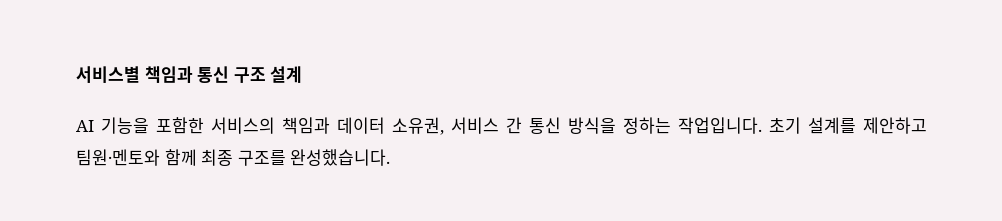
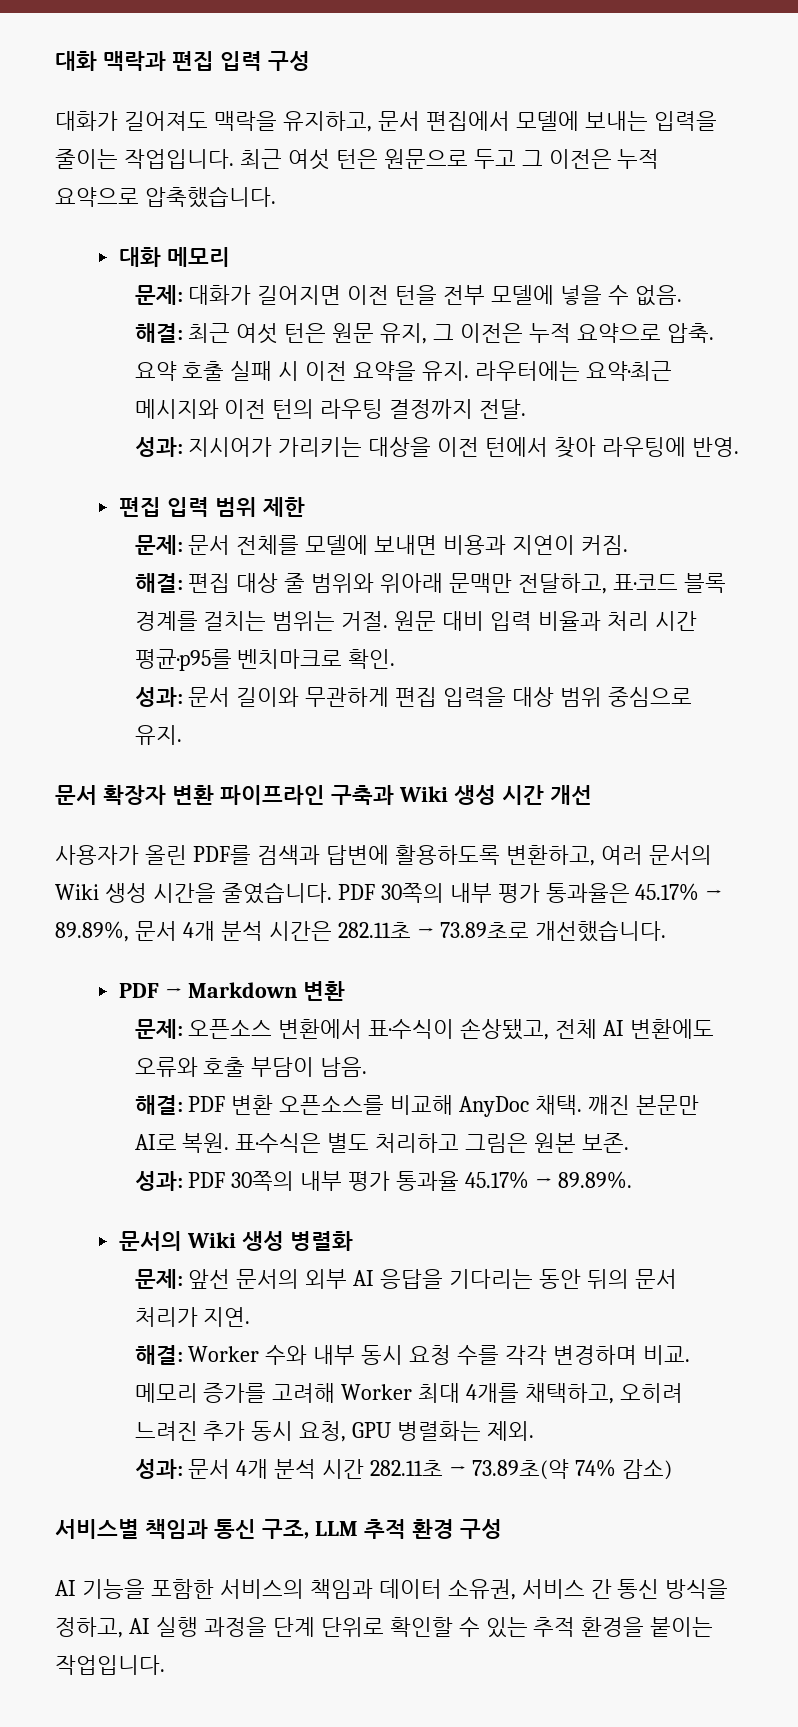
[76,66,303,83] 서비스별 책임과 통신 구조 설계 -> [55,51,310,71] [55,111,717,132] [55,149,660,170] [55,186,276,208] [118,247,230,267] [134,285,682,306] [134,323,714,344] [134,361,673,381] [134,399,527,419] [134,437,740,458] [118,497,305,517] [134,535,629,555] [134,573,726,594] [134,611,697,631] [134,649,396,671] [134,687,693,707] [134,725,182,745] [55,785,592,805] [55,845,712,866] [55,882,723,904] [55,920,666,942] [118,981,345,1001] [134,1018,715,1040] [134,1057,368,1077] [134,1095,700,1117] [134,1133,630,1153] [134,1171,633,1191] [118,1231,353,1251] [134,1269,677,1289] [134,1307,251,1327] [134,1345,690,1365] [134,1383,684,1404] [134,1421,535,1442] [134,1459,672,1480] [55,1519,502,1539] 대화 맥락과 편집 입력 구성 // 대화가 길어져도 맥락을 유지하고, 문서 편집에서 모델에 보내는 입력을 줄이는 작업입니다. 최근 여섯 턴은 원문으로 두고 그 이전은 누적 요약으로 압축했습니다. // 대화 메모리 // 문제: 대화가 길어지면 이전 턴을 전부 모델에 넣을 수 없음. // 해결: 최근 여섯 턴은 원문 유지, 그 이전은 누적 요약으로 압축. 요약 호출 실패 시 이전 요약을 유지. 라우터에는 요약·최근 메시지와 이전 턴의 라우팅 결정까지 전달. // 성과: 지시어가 가리키는 대상을 이전 턴에서 찾아 라우팅에 반영. // 편집 입력 범위 제한 // 문제: 문서 전체를 모델에 보내면 비용과 지연이 커짐. // 해결: 편집 대상 줄 범위와 위아래 문맥만 전달하고, 표·코드 블록 경계를 걸치는 범위는 거절. 원문 대비 입력 비율과 처리 시간 평균·p95를 벤치마크로 확인. // 성과: 문서 길이와 무관하게 편집 입력을 대상 범위 중심으로 유지. // 문서 확장자 변환 파이프라인 구축과 Wiki 생성 시간 개선 // 사용자가 올린 PDF를 검색과 답변에 활용하도록 변환하고, 여러 문서의 Wiki 생성 시간을 줄였습니다. PDF 30쪽의 내부 평가 통과율은 45.17% → 89.89%, 문서 4개 분석 시간은 282.11초 → 73.89초로 개선했습니다. // PDF → Markdown 변환 // 문제: 오픈소스 변환에서 표·수식이 손상됐고, 전체 AI 변환에도 오류와 호출 부담이 남음. // 해결: PDF 변환 오픈소스를 비교해 AnyDoc 채택. 깨진 본문만 AI로 복원. 표·수식은 별도 처리하고 그림은 원본 보존. // 성과: PDF 30쪽의 내부 평가 통과율 45.17% → 89.89%. // 문서의 Wiki 생성 병렬화 // 문제: 앞선 문서의 외부 AI 응답을 기다리는 동안 뒤의 문서 처리가 지연. // 해결: Worker 수와 내부 동시 요청 수를 각각 변경하며 비교. 메모리 증가를 고려해 Worker 최대 4개를 채택하고, 오히려 느려진 추가 동시 요청, GPU 병렬화는 제외. // 성과: 문서 4개 분석 시간 282.11초 → 73.89초(약 74% 감소) // 서비스별 책임과 통신 구조, LLM 추적 환경 구성
[623,117,927,134] [76,149,391,166] 정하는 작업입니다. 초기 설계를 제안하고 팀원·멘토와 함께 최종 구조를 완성했습니다. -> [55,1617,714,1638] [55,1655,165,1675] 정하고, AI 실행 과정을 단계 단위로 확인할 수 있는 추적 환경을 붙이는 작업입니다.

